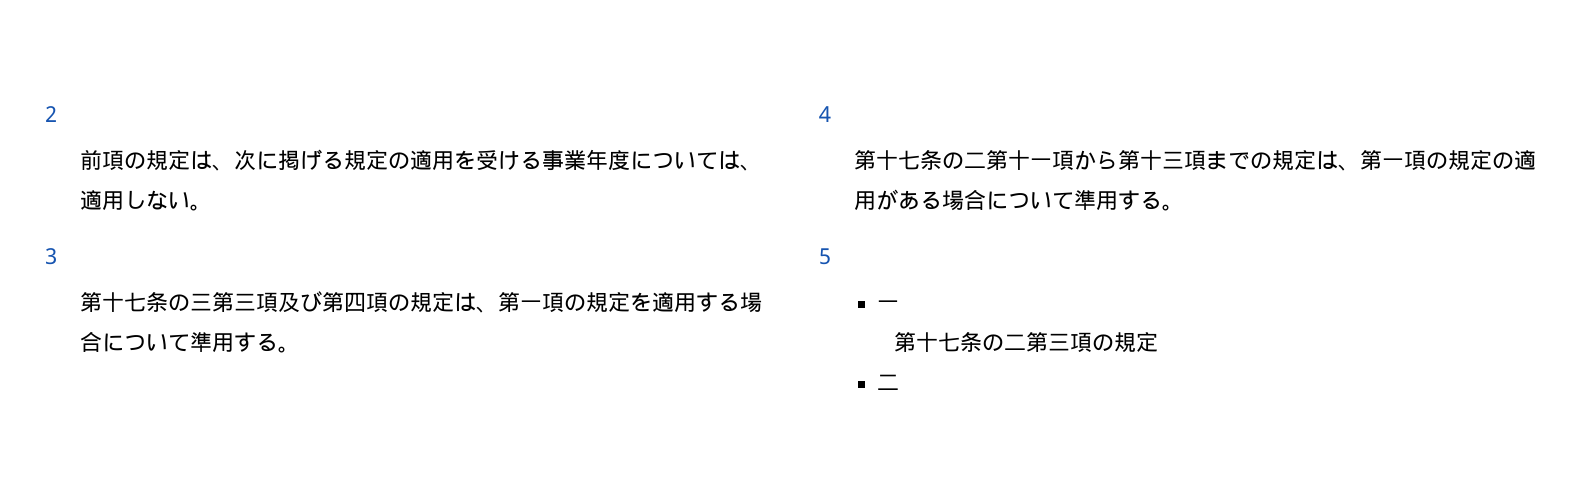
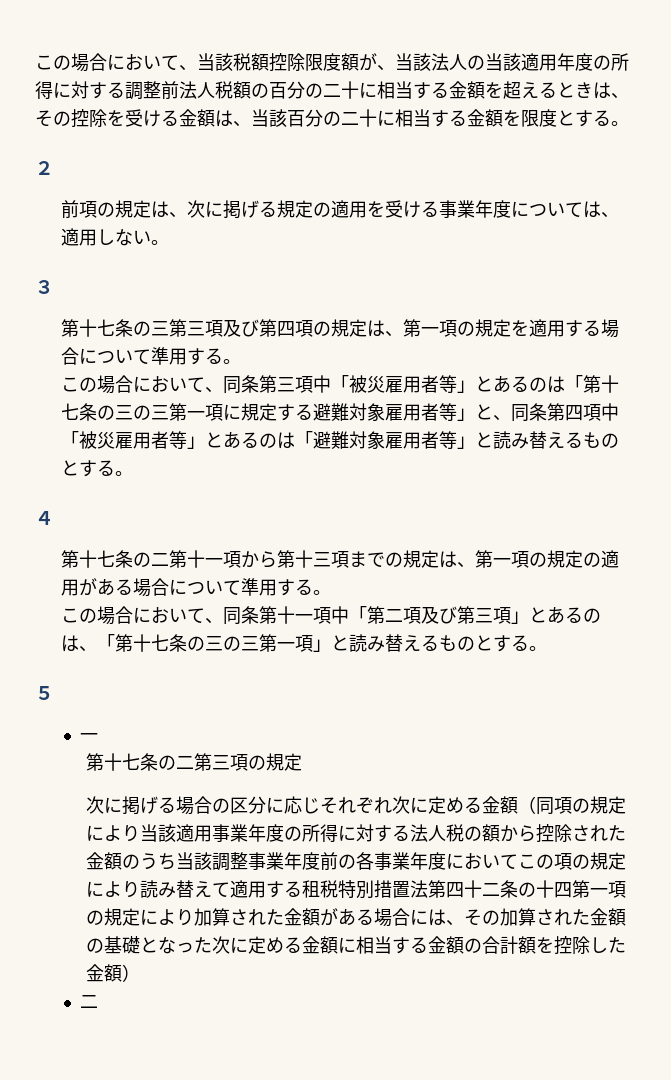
(40, 114) none -> [35,53,629,72] [35,81,629,100] [35,109,629,128] この場合において、当該税額控除限度額が、当該法人の当該適用年度の所得に対する調整前法人税額の百分の二十に相当する金額を超えるときは、その控除を受ける金額は、当該百分の二十に相当する金額を限度とする。 //
(300, 349) none -> [60,375,619,394] [60,403,619,422] [60,431,619,449] [60,460,133,477] // この場合において、同条第三項中「被災雇用者等」とあるのは「第十七条の三の三第一項に規定する避難対象雇用者等」と、同条第四項中「被災雇用者等」とあるのは「避難対象雇用者等」と読み替えるものとする。
(1184, 207) none -> [60,606,601,625] [60,634,547,652] // この場合において、同条第十一項中「第二項及び第三項」とあるのは、「第十七条の三の三第一項」と読み替えるものとする。
(1158, 342) none -> [86,796,627,815] [86,824,627,843] [86,852,627,871] [86,880,627,899] [86,908,627,927] [86,936,627,955] [86,964,141,982] // 次に掲げる場合の区分に応じそれぞれ次に定める金額（同項の規定により当該適用事業年度の所得に対する法人税の額から控除された金額のうち当該調整事業年度前の各事業年度においてこの項の規定により読み替えて適用する租税特別措置法第四十二条の十四第一項の規定により加算された金額がある場合には、その加算された金額の基礎となった次に定める金額に相当する金額の合計額を控除した金額）

